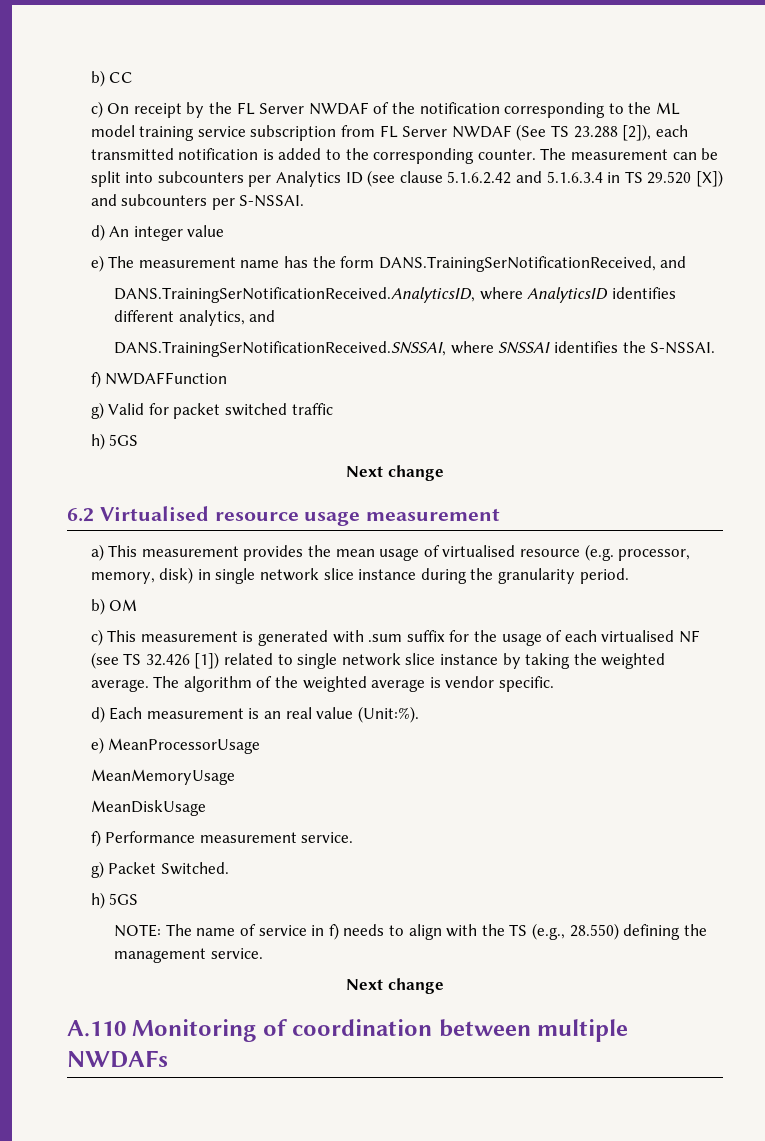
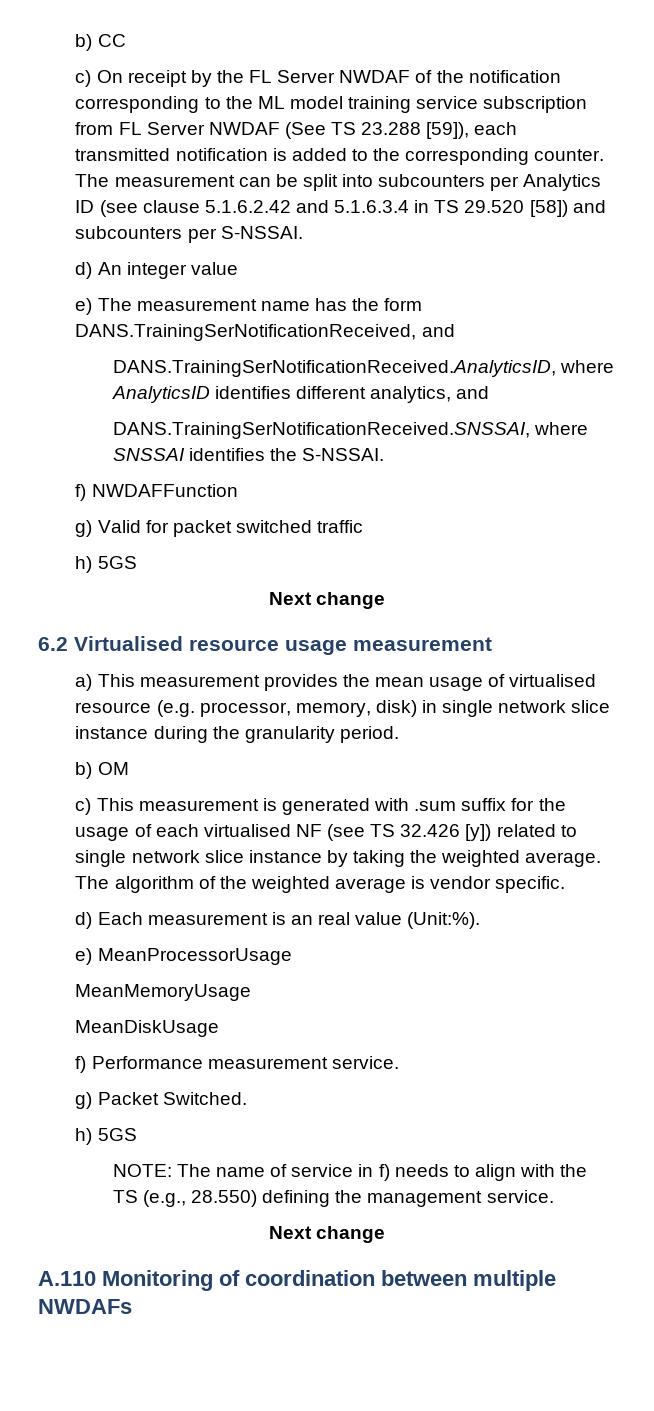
[622,124,652,141] [2]), -> [426,122,470,139] [59]),
[695,170,723,187] [X]) -> [529,200,568,217] [58])
[194,652,220,669] [1]) -> [465,824,492,841] [y])

